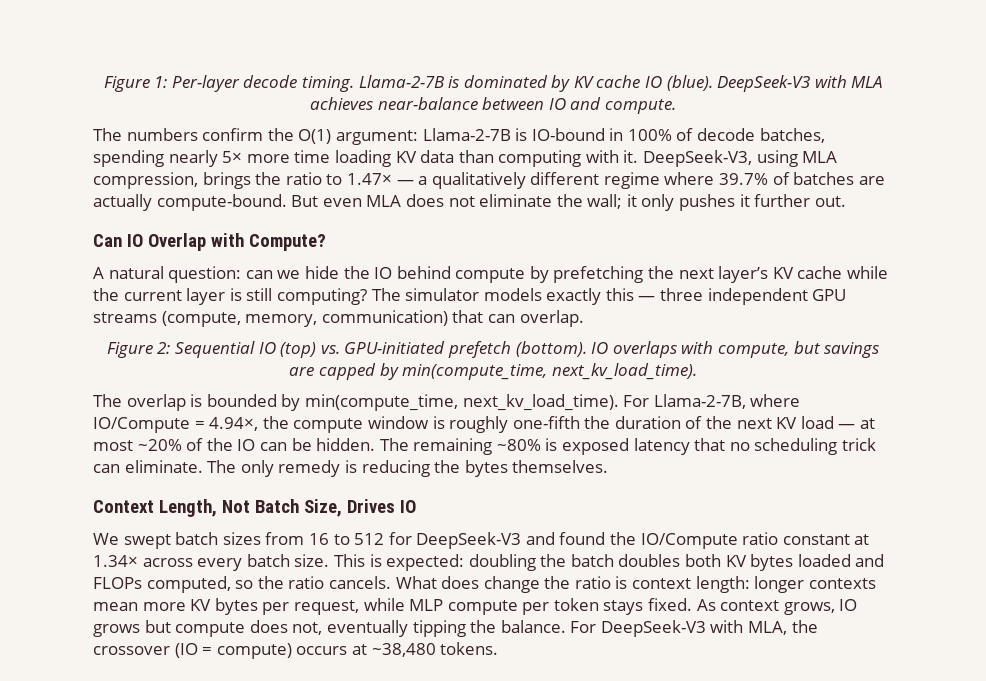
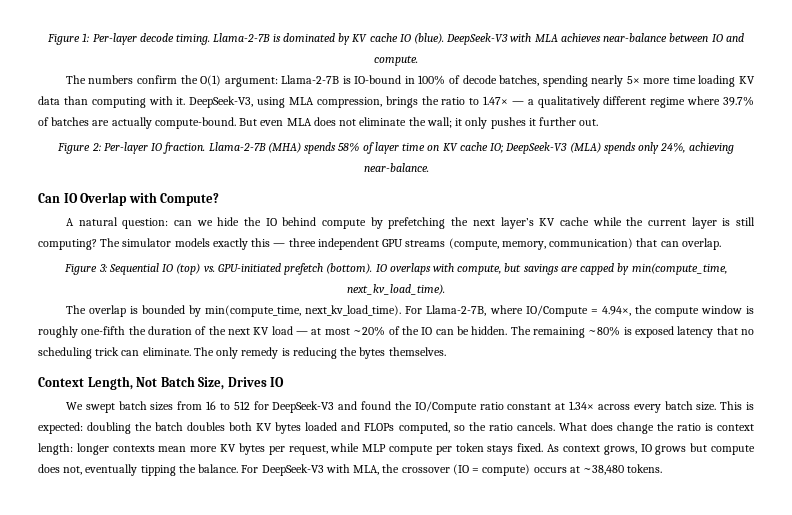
(846, 201) none -> [57,142,734,154] [363,163,429,172] // Figure 2: Per-layer IO fraction. Llama-2-7B (MHA) spends 58% of layer time on KV cache IO; DeepSeek-V3 (MLA) spends only 24%, achieving near-balance.
[157,342,171,354] 2: -> [98,264,107,272] 3:

